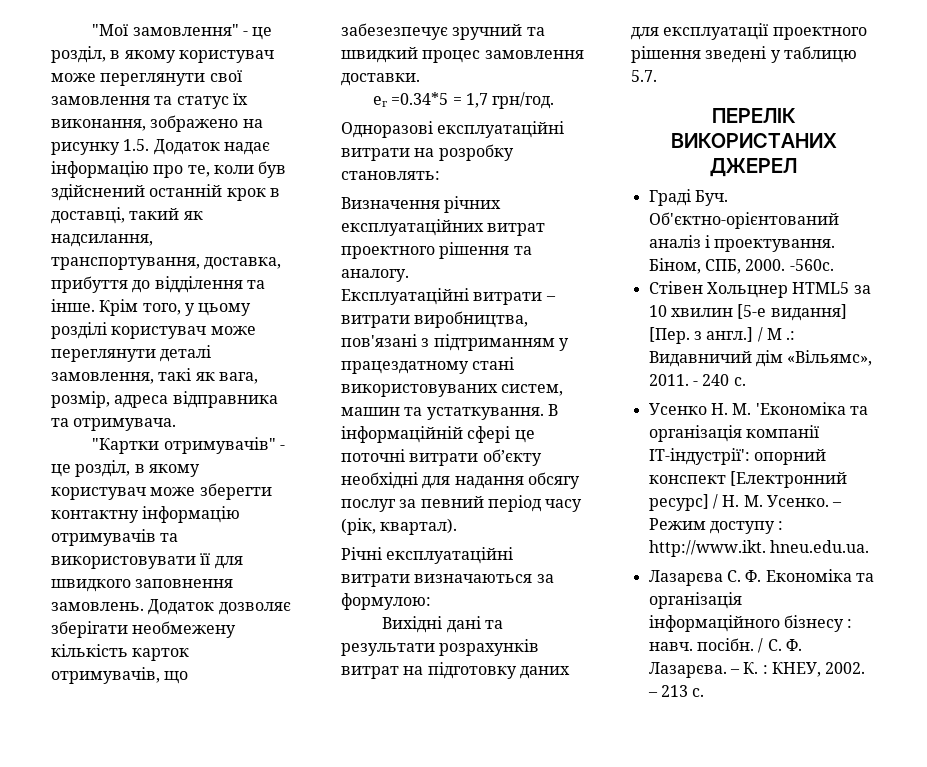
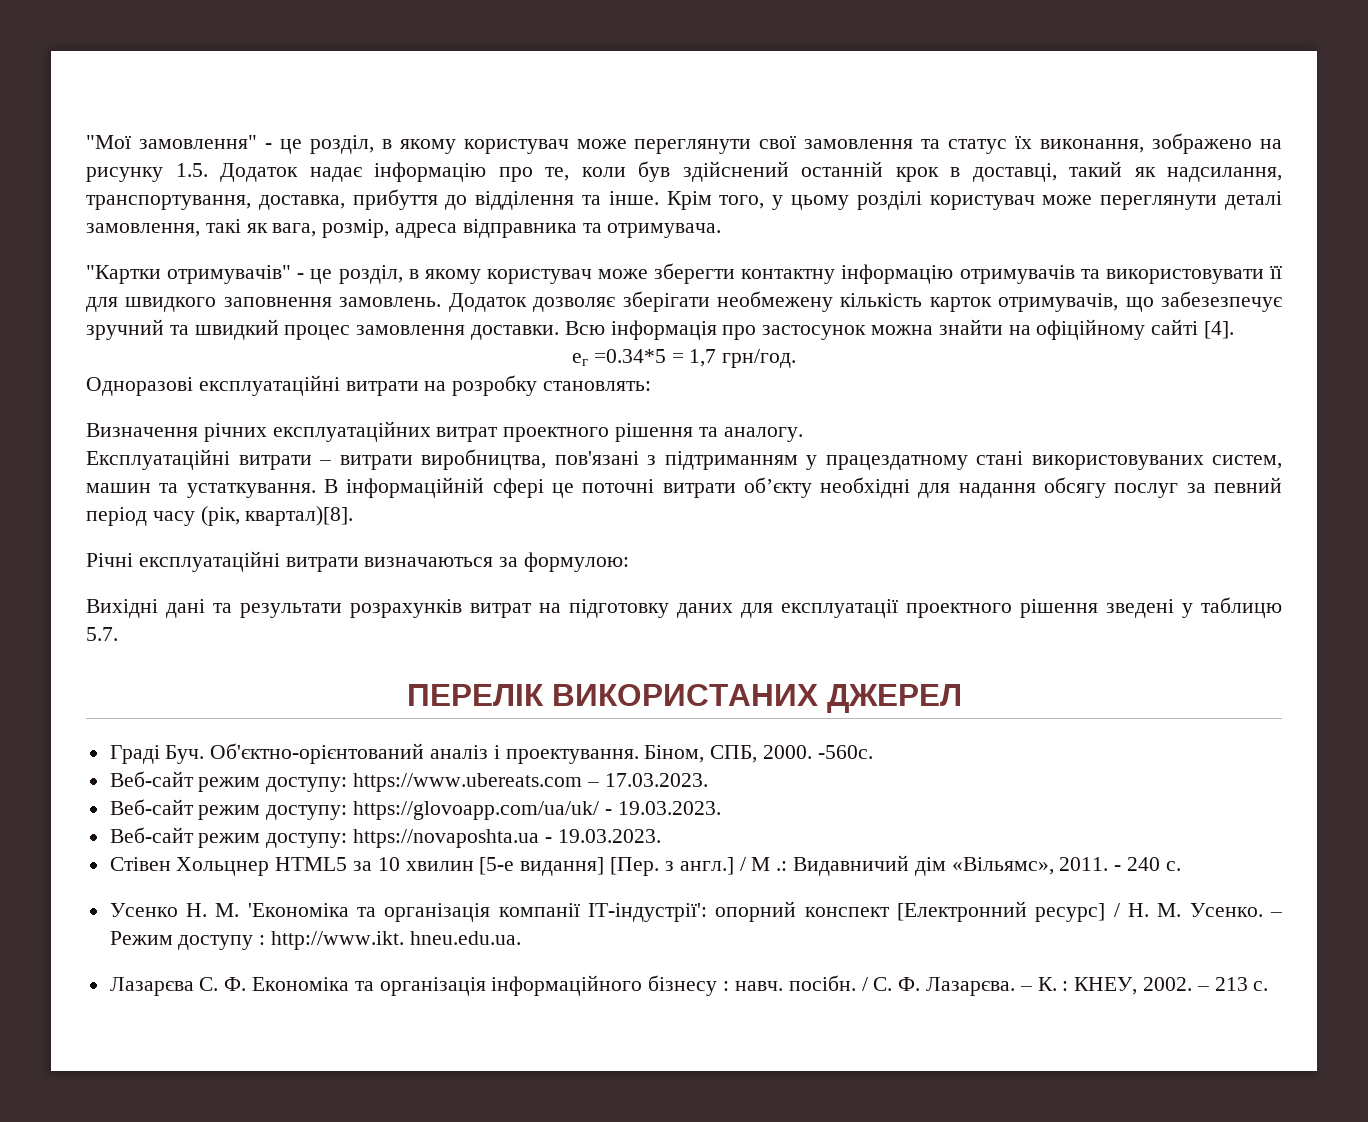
(420, 79) none -> [564,319,1235,340] Всю інформація про застосунок можна знайти на офіційному сайті [4].
[380,518,458,535] квартал). -> [245,506,354,526] квартал)[8].
(834, 265) none -> [109,771,708,792] [109,799,721,820] [109,827,661,848] // Веб-сайт режим доступу: https://www.ubereats.com – 17.03.2023. // Веб-сайт режим доступу: https://glovoapp.com/ua/uk/ - 19.03.2023. // Веб-сайт режим доступу: https://novaposhta.ua - 19.03.2023.

